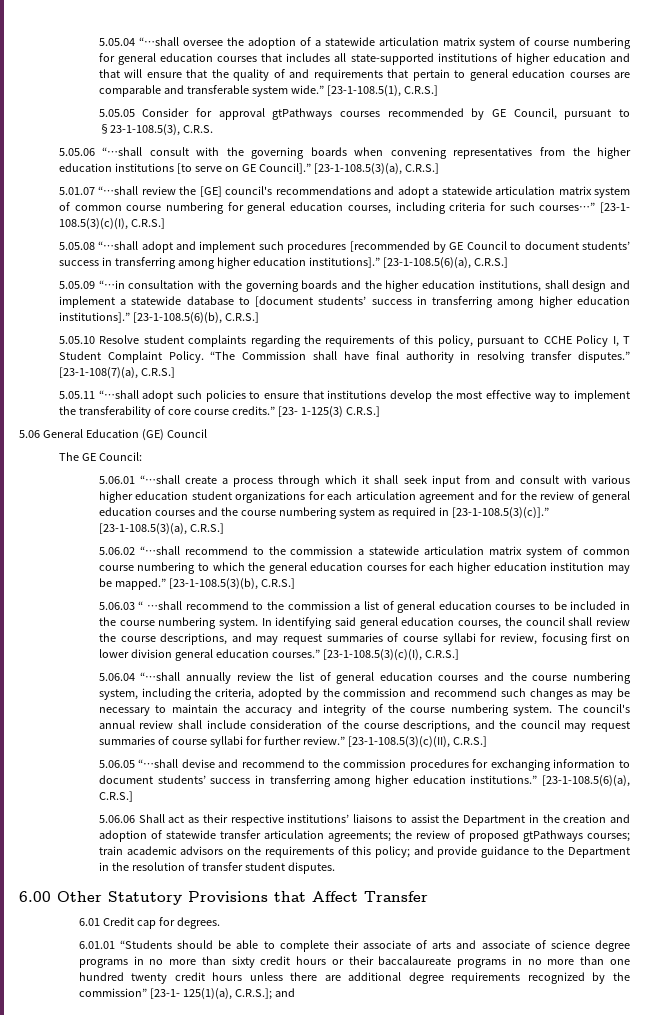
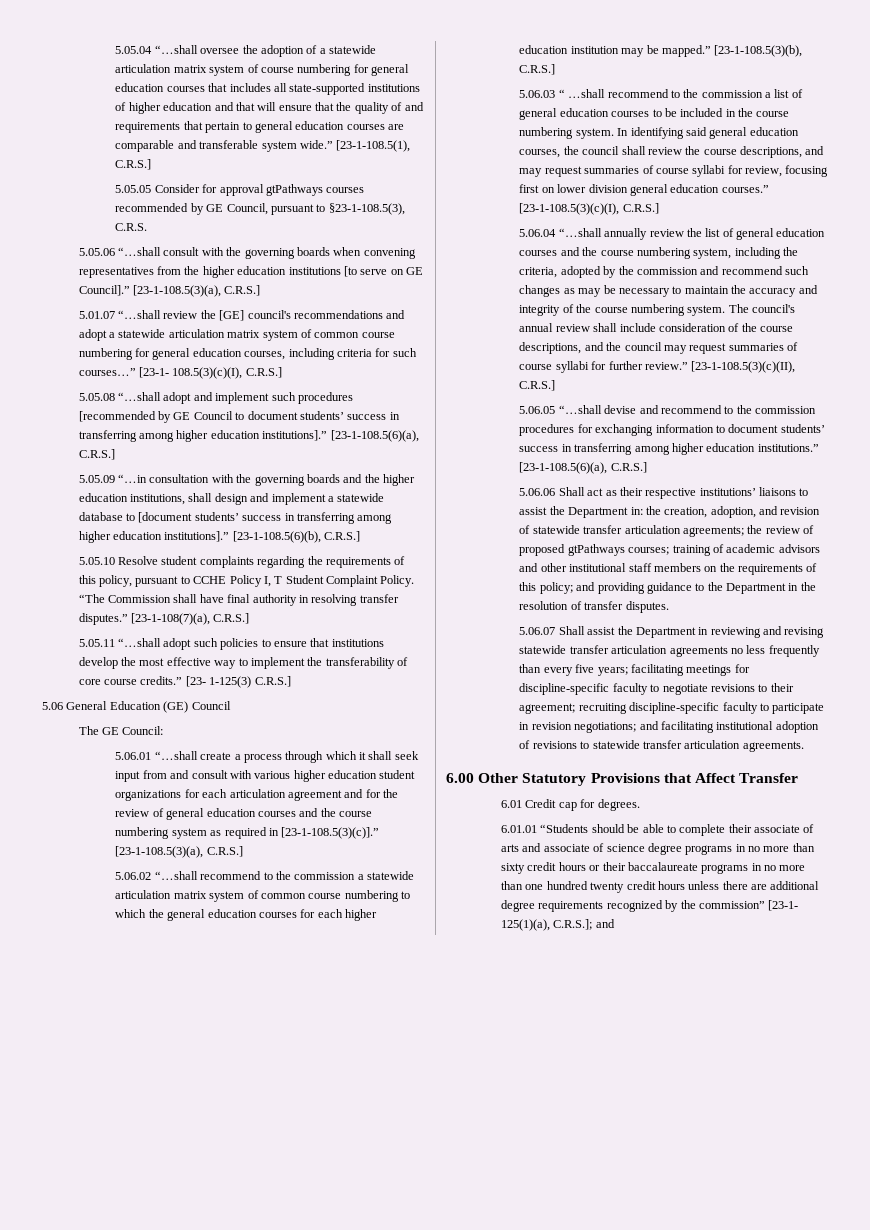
[528,814,630,823] [98,830,147,842] in the creation and adoption -> [630,506,821,518] in: the creation, adoption, and revision
[98,846,224,855] train academic advisors -> [672,544,820,556] [519,563,701,572] training of academic advisors and other institutional staff members
[437,846,478,858] provide -> [597,582,645,594] providing
[244,862,285,871] student -> (624, 605) none
(335, 868) none -> [519,626,825,638] [519,645,820,657] [519,664,750,676] [519,683,794,695] [519,702,825,714] [519,721,819,733] [519,740,804,752] // 5.06.07 Shall assist the Department in reviewing and revising statewide transfer articulation agreements no less frequently than every five years; facilitating meetings for discipline-specific faculty to negotiate revisions to their agreement; recruiting discipline-specific faculty to participate in revision negotiations; and facilitating institutional adoption of revisions to statewide transfer articulation agreements.

